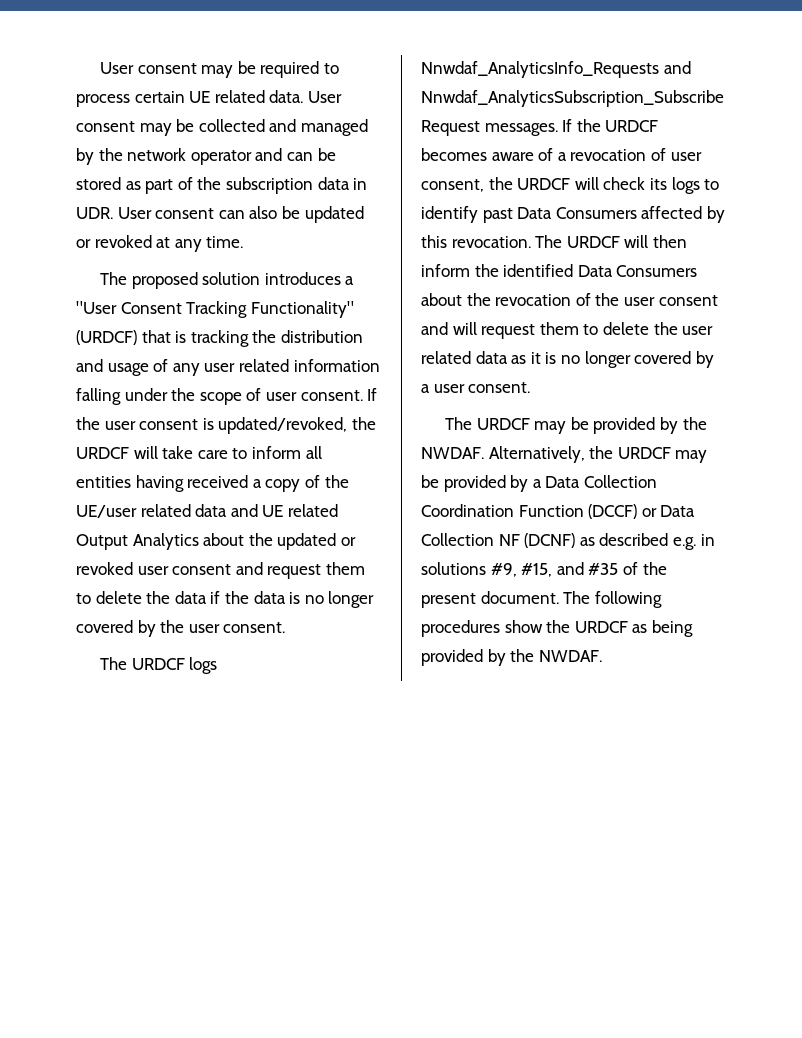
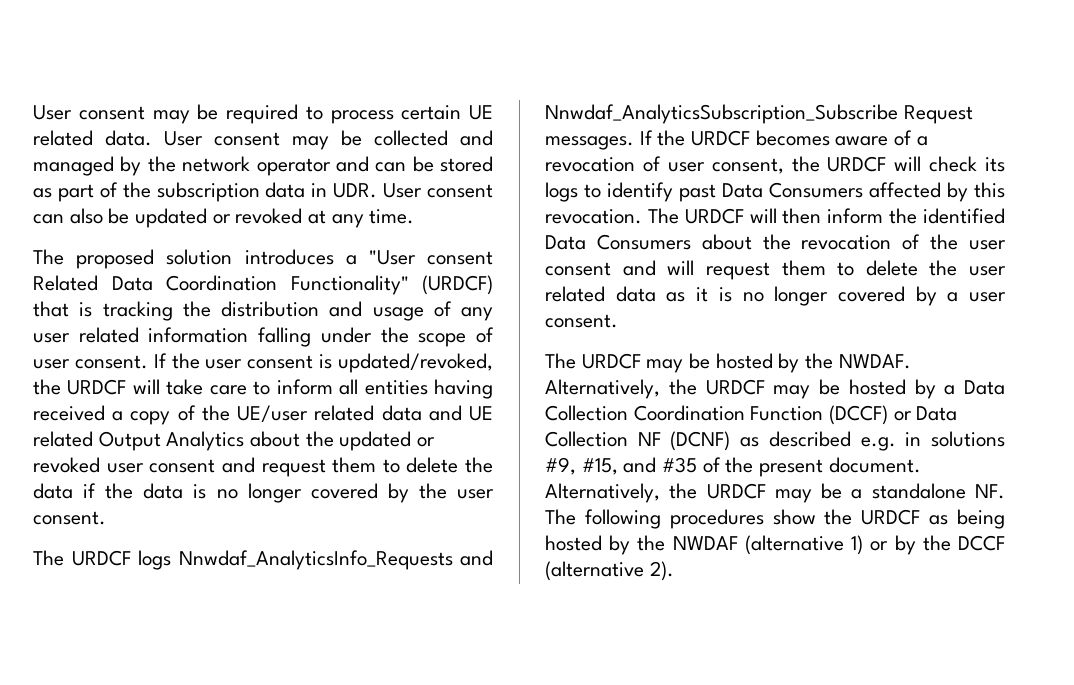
[120,301,248,318] Consent Tracking -> [427,251,494,265] [33,275,277,291] consent Related Data Coordination
[593,417,656,434] provided -> [715,353,773,369] hosted
[443,475,506,492] provided -> [848,379,906,395] hosted
(559, 597) none -> [545,483,1005,503] Alternatively, the URDCF may be a standalone NF.
[421,649,602,666] provided by the NWDAF. -> [545,535,1005,555] [545,561,674,581] hosted by the NWDAF (alternative 1) or by the DCCF (alternative 2).

